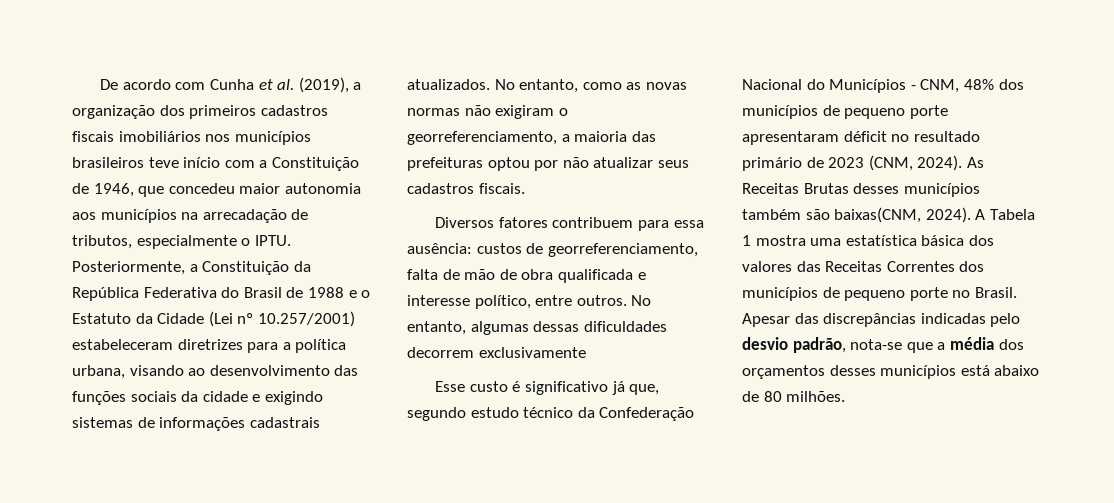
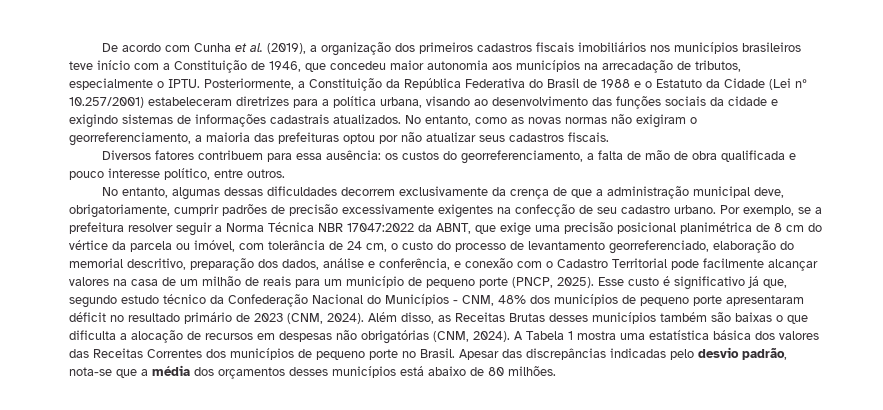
[476,243,698,257] custos de georreferenciamento, -> [385,150,595,164] os custos do georreferenciamento, a
(646, 276) none -> [69,171,104,180] pouco
(627, 300) none -> (285, 173) //
(586, 352) // -> [492,186,785,199] [69,204,822,218] [69,222,822,236] [69,240,794,254] [69,258,818,271] [69,276,594,288] da crença de que a administração municipal deve, obrigatoriamente, cumprir padrões de precisão excessivamente exigentes na confecção de seu cadastro urbano. Por exemplo, se a prefeitura resolver seguir a Norma Técnica NBR 17047:2022 da ABNT, que exige uma precisão posicional planimétrica de 8 cm do vértice da parcela ou imóvel, com tolerância de 24 cm, o custo do processo de levantamento georreferenciado, elaboração do memorial descritivo, preparação dos dados, análise e conferência, e conexão com o Cadastro Territorial pode facilmente alcançar valores na casa de um milhão de reais para um município de pequeno porte (PNCP, 2025).
[966,157,984,168] As -> [368,312,451,324] Além disso, as
[834,207,922,223] baixas(CNM, -> [735,312,808,324] [69,330,469,344] baixas o que dificulta a alocação de recursos em despesas não obrigatórias (CNM,

